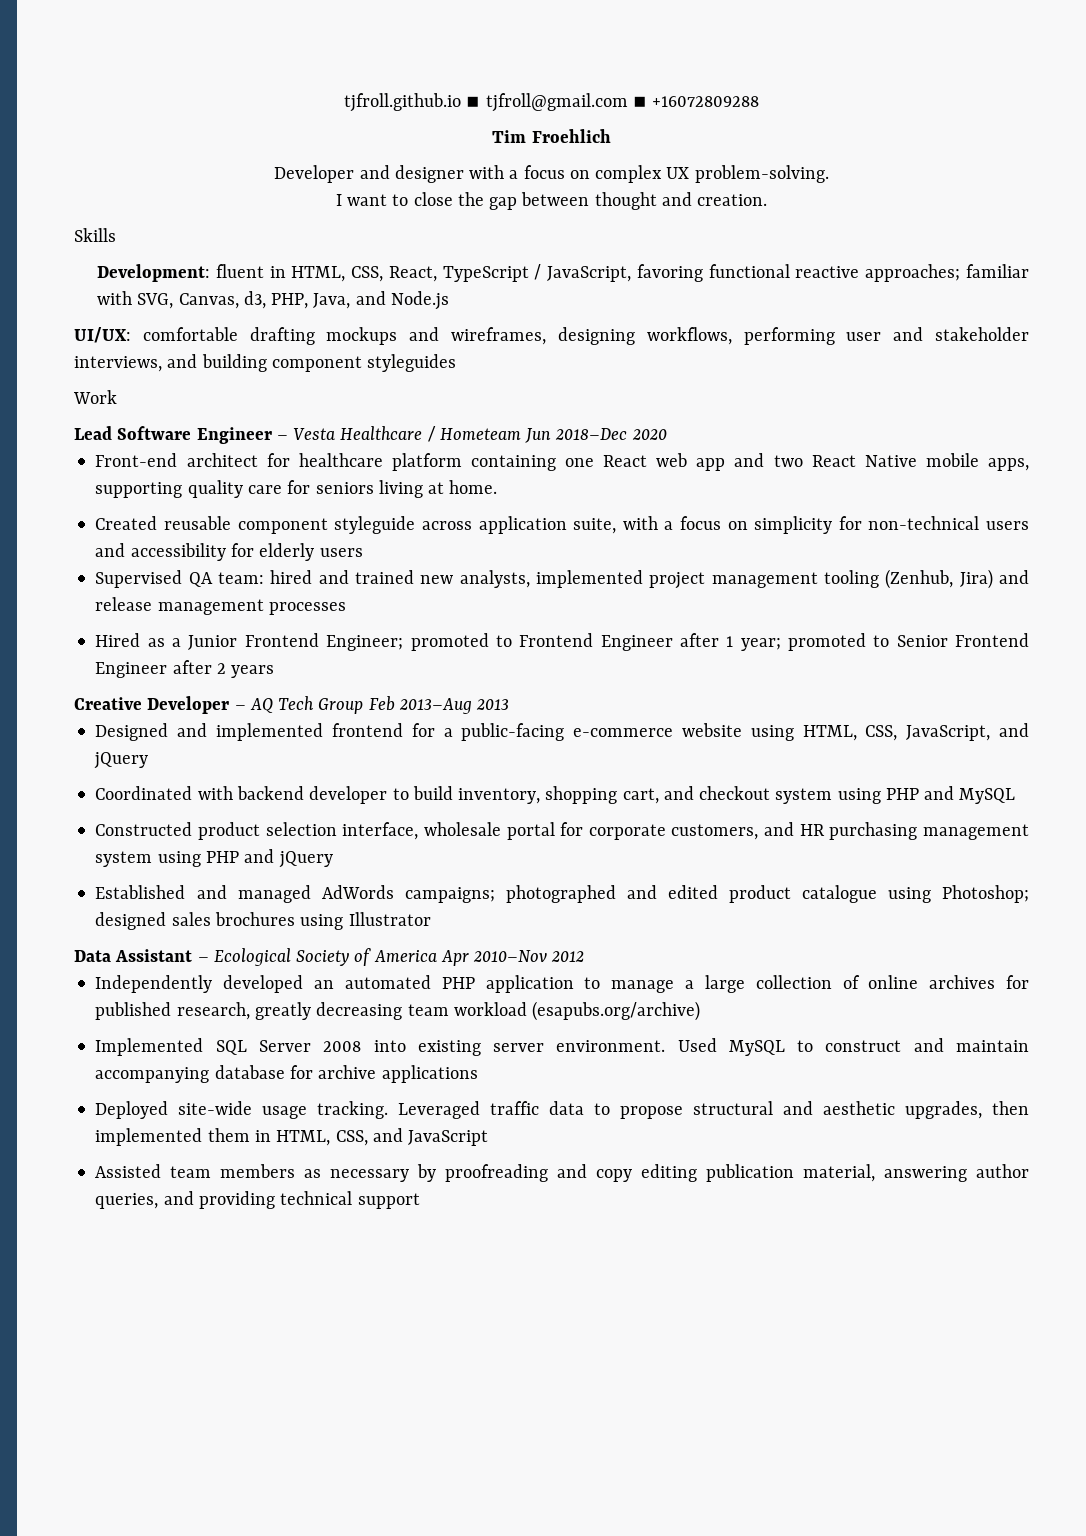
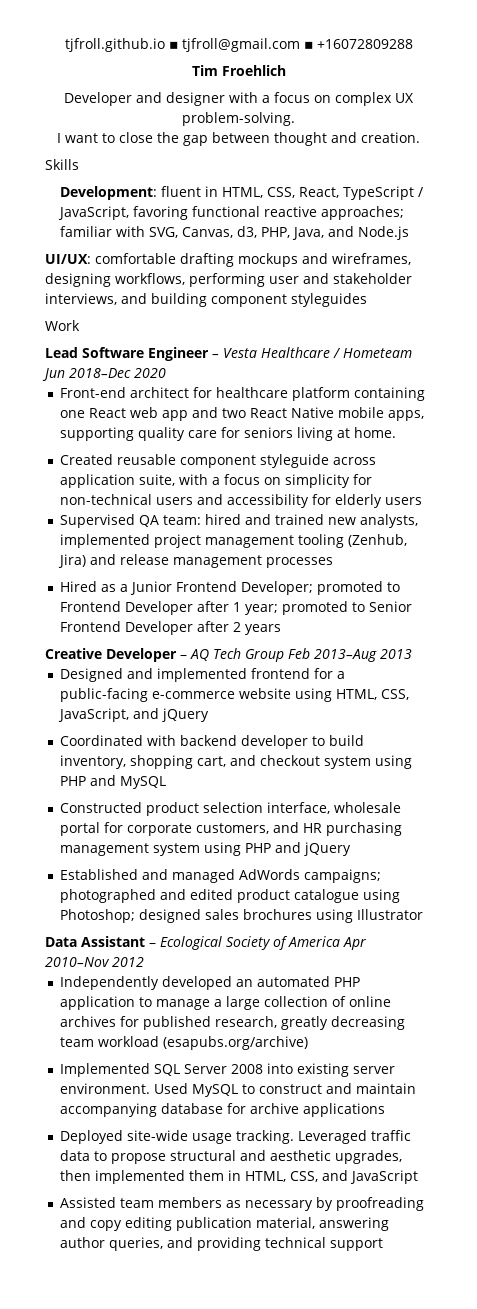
[326,635,404,651] Engineer; -> [240,581,313,595] Developer;
[600,635,673,651] Engineer -> [124,601,193,615] Developer
[95,662,168,678] Engineer -> [124,621,193,635] Developer

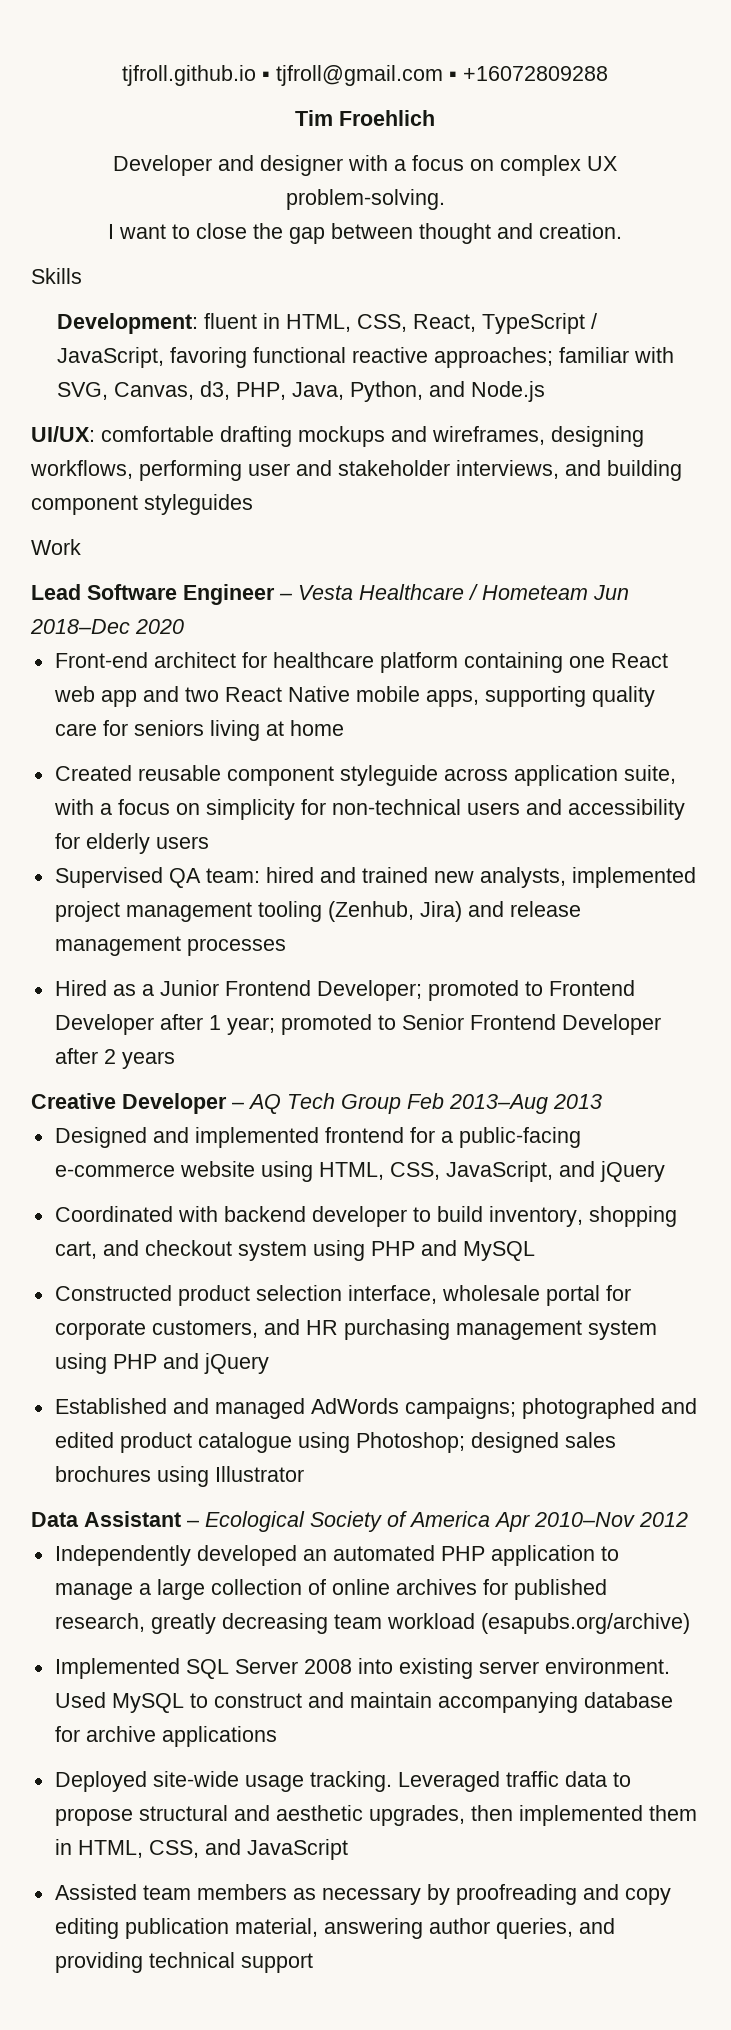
(325, 233) none -> [349,381,423,402] Python,
[353,427,396,438] home. -> [289,720,344,736] home

